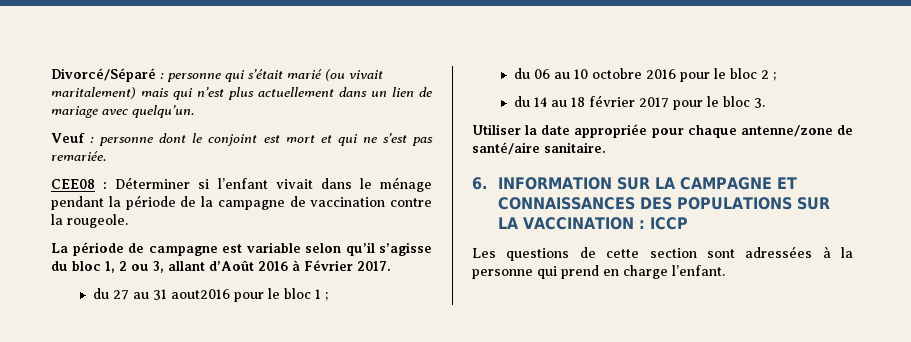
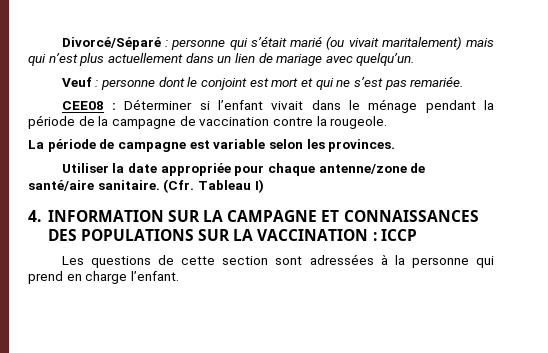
[345,242,432,256] [51,260,391,273] [92,288,328,302] [513,68,776,82] [513,95,765,110] qu’il s’agisse du bloc 1, 2 ou 3, allant d’Août 2016 à Février 2017. // du 27 au 31 aout2016 pour le bloc 1 ; // du 06 au 10 octobre 2016 pour le bloc 2 ; // du 14 au 18 février 2017 pour le bloc 3. -> [306,139,396,152] les provinces.
[472,177,487,190] // 6. -> [163,179,264,193] [28,210,41,222] (Cfr. Tableau I) // 4.

